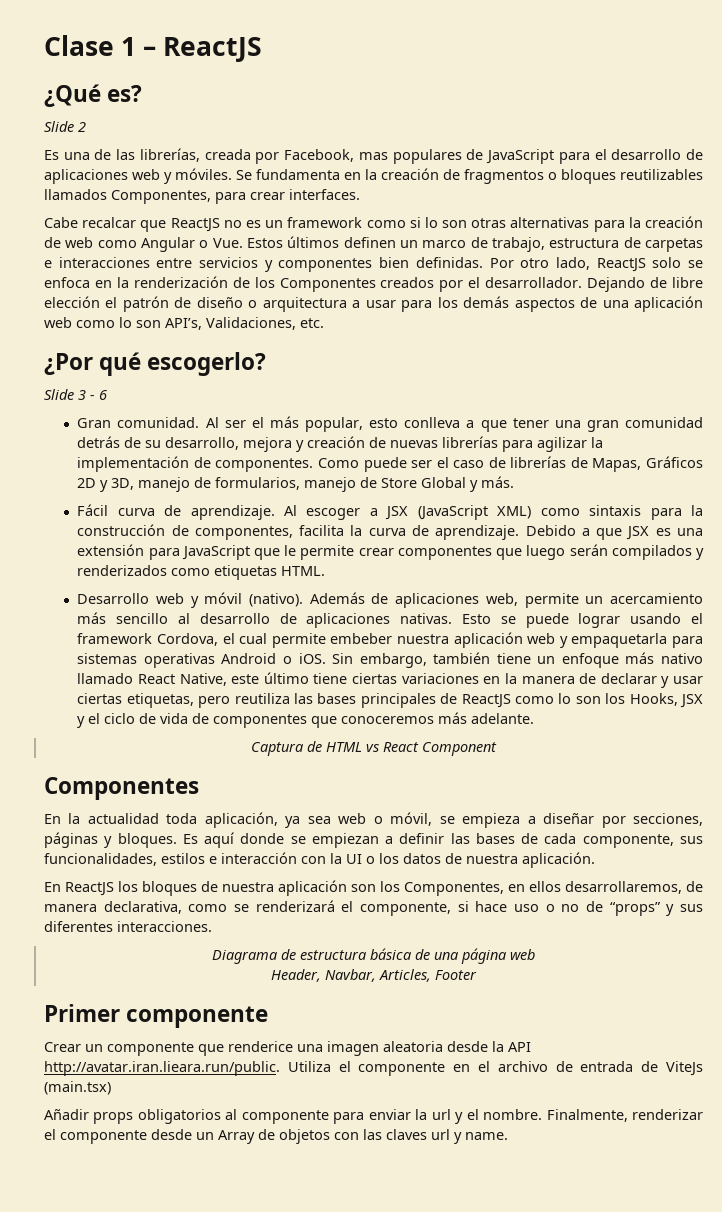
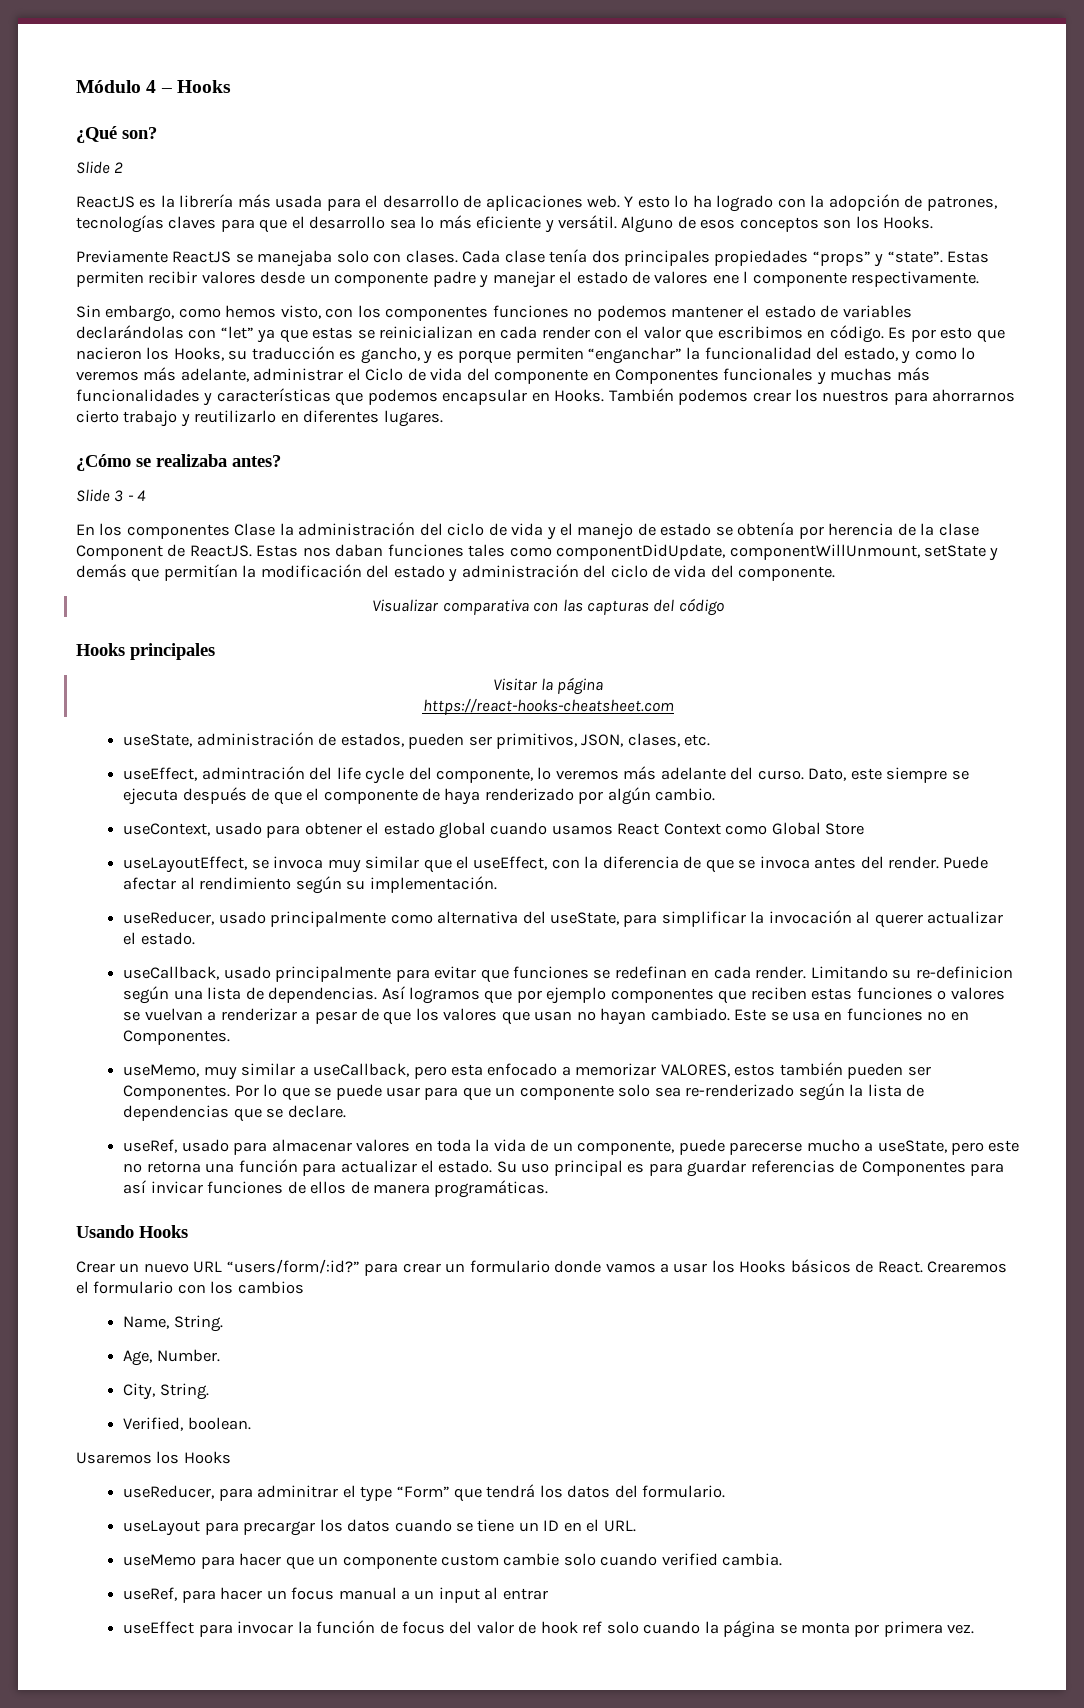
[44,35,263,62] Clase 1 – ReactJS -> [76,80,231,93] Módulo 4 – Hooks
[107,85,143,102] es? -> [122,127,157,139] son?
[44,148,555,164] Es una de las librerías, creada por Facebook, mas populares de JavaScript -> [76,194,323,208] ReactJS es la librería más usada
[132,168,703,184] [44,189,360,204] [44,216,703,232] [44,236,703,252] [44,257,704,272] [44,276,703,292] [44,296,703,312] [44,317,324,330] [44,352,267,376] [44,389,107,400] [77,416,703,432] [77,436,604,452] [77,456,703,472] [77,476,515,492] [77,504,703,520] [77,524,704,540] [77,544,704,560] [77,565,326,580] [77,592,703,608] [77,612,703,628] [77,632,704,648] [77,652,703,668] [77,672,703,688] [77,693,703,708] [77,712,535,728] [251,741,497,756] [44,777,199,800] [44,812,703,828] [44,832,703,848] [44,852,595,868] [44,880,703,896] [44,900,703,916] [44,921,212,932] [212,948,535,964] [271,969,477,982] [44,1004,269,1028] [44,1041,531,1056] [44,1061,703,1076] [44,1081,111,1095] [44,1109,703,1124] [44,1129,508,1144] web y móviles. Se fundamenta en la creación de fragmentos o bloques reutilizables llamados Componentes, para crear interfaces. // Cabe recalcar que ReactJS no es un framework como si lo son otras alternativas para la creación de web como Angular o Vue. Estos últimos definen un marco de trabajo, estructura de carpetas e interacciones entre servicios y componentes bien definidas. Por otro lado, ReactJS solo se enfoca en la renderización de los Componentes creados por el desarrollador. Dejando de libre elección el patrón de diseño o arquitectura a usar para los demás aspectos de una aplicación web como lo son API’s, Validaciones, etc. // ¿Por qué escogerlo? // Slide 3 - 6 // Gran comunidad. Al ser el más popular, esto conlleva a que tener una gran comunidad detrás de su desarrollo, mejora y creación de nuevas librerías para agilizar la implementación de componentes. Como puede ser el caso de librerías de Mapas, Gráficos 2D y 3D, manejo de formularios, manejo de Store Global y más. // Fácil curva de aprendizaje. Al escoger a JSX (JavaScript XML) como sintaxis para la construcción de componentes, facilita la curva de aprendizaje. Debido a que JSX es una extensión para JavaScript que le permite crear componentes que luego serán compilados y renderizados como etiquetas HTML. // Desarrollo web y móvil (nativo). Además de aplicaciones web, permite un acercamiento más sencillo al desarrollo de aplicaciones nativas. Esto se puede lograr usando el framework Cordova, el cual permite embeber nuestra aplicación web y empaquetarla para sistemas operativas Android o iOS. Sin embargo, también tiene un enfoque más nativo llamado React Native, este último tiene ciertas variaciones en la manera de declarar y usar ciertas etiquetas, pero reutiliza las bases principales de ReactJS como lo son los Hooks, JSX y el ciclo de vida de componentes que conoceremos más adelante. // Captura de HTML vs React Component // Componentes // En la actualidad toda aplicación, ya sea web o móvil, se empieza a diseñar por secciones, páginas y bloques. Es aquí donde se empiezan a definir las bases de cada componente, sus funcionalidades, estilos e interacción con la UI o los datos de nuestra aplicación. // En ReactJS los bloques de nuestra aplicación son los Componentes, en ellos desarrollaremos, de manera declarativa, como se renderizará el componente, si hace uso o no de “props” y sus diferentes interacciones. // Diagrama de estructura básica de una página web // Header, Navbar, Articles, Footer // Primer componente // Crear un componente que renderice una imagen aleatoria desde la API http://avatar.iran.lieara.run/public. Utiliza el componente en el archivo de entrada de ViteJs (main.tsx) // Añadir props obligatorios al componente para enviar la url y el nombre. Finalmente, renderizar el componente desde un Array de objetos con las claves url y name. -> [587,194,997,212] [76,215,934,233] [76,249,990,267] [76,271,980,288] [76,305,912,322] [76,325,1005,343] [76,346,976,364] [76,367,930,385] [76,388,1016,406] [76,410,443,427] [76,454,281,471] [76,489,147,502] [76,522,979,540] [76,544,999,561] [76,564,836,582] [372,598,724,616] [76,643,215,660] [492,677,604,695] [422,698,674,715] [123,732,711,749] [123,766,969,784] [123,787,716,805] [123,822,865,839] [123,856,989,873] [123,876,497,894] [123,910,1004,928] [123,932,195,945] [123,966,1013,983] [123,986,1005,1004] [123,1008,969,1025] [123,1030,231,1045] [123,1062,931,1080] [123,1083,924,1101] [123,1105,346,1122] [123,1139,1020,1155] [123,1159,1004,1177] [123,1180,549,1198] [76,1225,188,1238] [76,1259,1008,1276] [76,1281,304,1294] [123,1315,223,1332] [123,1349,220,1366] [123,1383,209,1400] [123,1417,251,1431] [76,1451,231,1464] [123,1484,726,1502] [123,1519,636,1536] [123,1553,783,1570] [123,1587,548,1603] [123,1620,975,1638] web. Y esto lo ha logrado con la adopción de patrones, tecnologías claves para que el desarrollo sea lo más eficiente y versátil. Alguno de esos conceptos son los Hooks. // Previamente ReactJS se manejaba solo con clases. Cada clase tenía dos principales propiedades “props” y “state”. Estas permiten recibir valores desde un componente padre y manejar el estado de valores ene l componente respectivamente. // Sin embargo, como hemos visto, con los componentes funciones no podemos mantener el estado de variables declarándolas con “let” ya que estas se reinicializan en cada render con el valor que escribimos en código. Es por esto que nacieron los Hooks, su traducción es gancho, y es porque permiten “enganchar” la funcionalidad del estado, y como lo veremos más adelante, administrar el Ciclo de vida del componente en Componentes funcionales y muchas más funcionalidades y características que podemos encapsular en Hooks. También podemos crear los nuestros para ahorrarnos cierto trabajo y reutilizarlo en diferentes lugares. // ¿Cómo se realizaba antes? // Slide 3 - 4 // En los componentes Clase la administración del ciclo de vida y el manejo de estado se obtenía por herencia de la clase Component de ReactJS. Estas nos daban funciones tales como componentDidUpdate, componentWillUnmount, setState y demás que permitían la modificación del estado y administración del ciclo de vida del componente. // Visualizar comparativa con las capturas del código // Hooks principales // Visitar la página // https://react-hooks-cheatsheet.com // useState, administración de estados, pueden ser primitivos, JSON, clases, etc. // useEffect, admintración del life cycle del componente, lo veremos más adelante del curso. Dato, este siempre se ejecuta después de que el componente de haya renderizado por algún cambio. // useContext, usado para obtener el estado global cuando usamos React Context como Global Store // useLayoutEffect, se invoca muy similar que el useEffect, con la diferencia de que se invoca antes del render. Puede afectar al rendimiento según su implementación. // useReducer, usado principalmente como alternativa del useState, para simplificar la invocación al querer actualizar el estado. // useCallback, usado principalmente para evitar que funciones se redefinan en cada render. Limitando su re-definicion según una lista de dependencias. Así logramos que por ejemplo componentes que reciben estas funciones o valores se vuelvan a renderizar a pesar de que los valores que usan no hayan cambiado. Este se usa en funciones no en Componentes. // useMemo, muy similar a useCallback, pero esta enfocado a memorizar VALORES, estos también pueden ser Componentes. Por lo que se puede usar para que un componente solo sea re-renderizado según la lista de dependencias que se declare. // useRef, usado para almacenar valores en toda la vida de un componente, puede parecerse mucho a useState, pero este no retorna una función para actualizar el estado. Su uso principal es para guardar referencias de Componentes para así invicar funciones de ellos de manera programáticas. // Usando Hooks // Crear un nuevo URL “users/form/:id?” para crear un formulario donde vamos a usar los Hooks básicos de React. Crearemos el formulario con los cambios // Name, String. // Age, Number. // City, String. // Verified, boolean. // Usaremos los Hooks // useReducer, para adminitrar el type “Form” que tendrá los datos del formulario. // useLayout para precargar los datos cuando se tiene un ID en el URL. // useMemo para hacer que un componente custom cambie solo cuando verified cambia. // useRef, para hacer un focus manual a un input al entrar // useEffect para invocar la función de focus del valor de hook ref solo cuando la página se monta por primera vez.

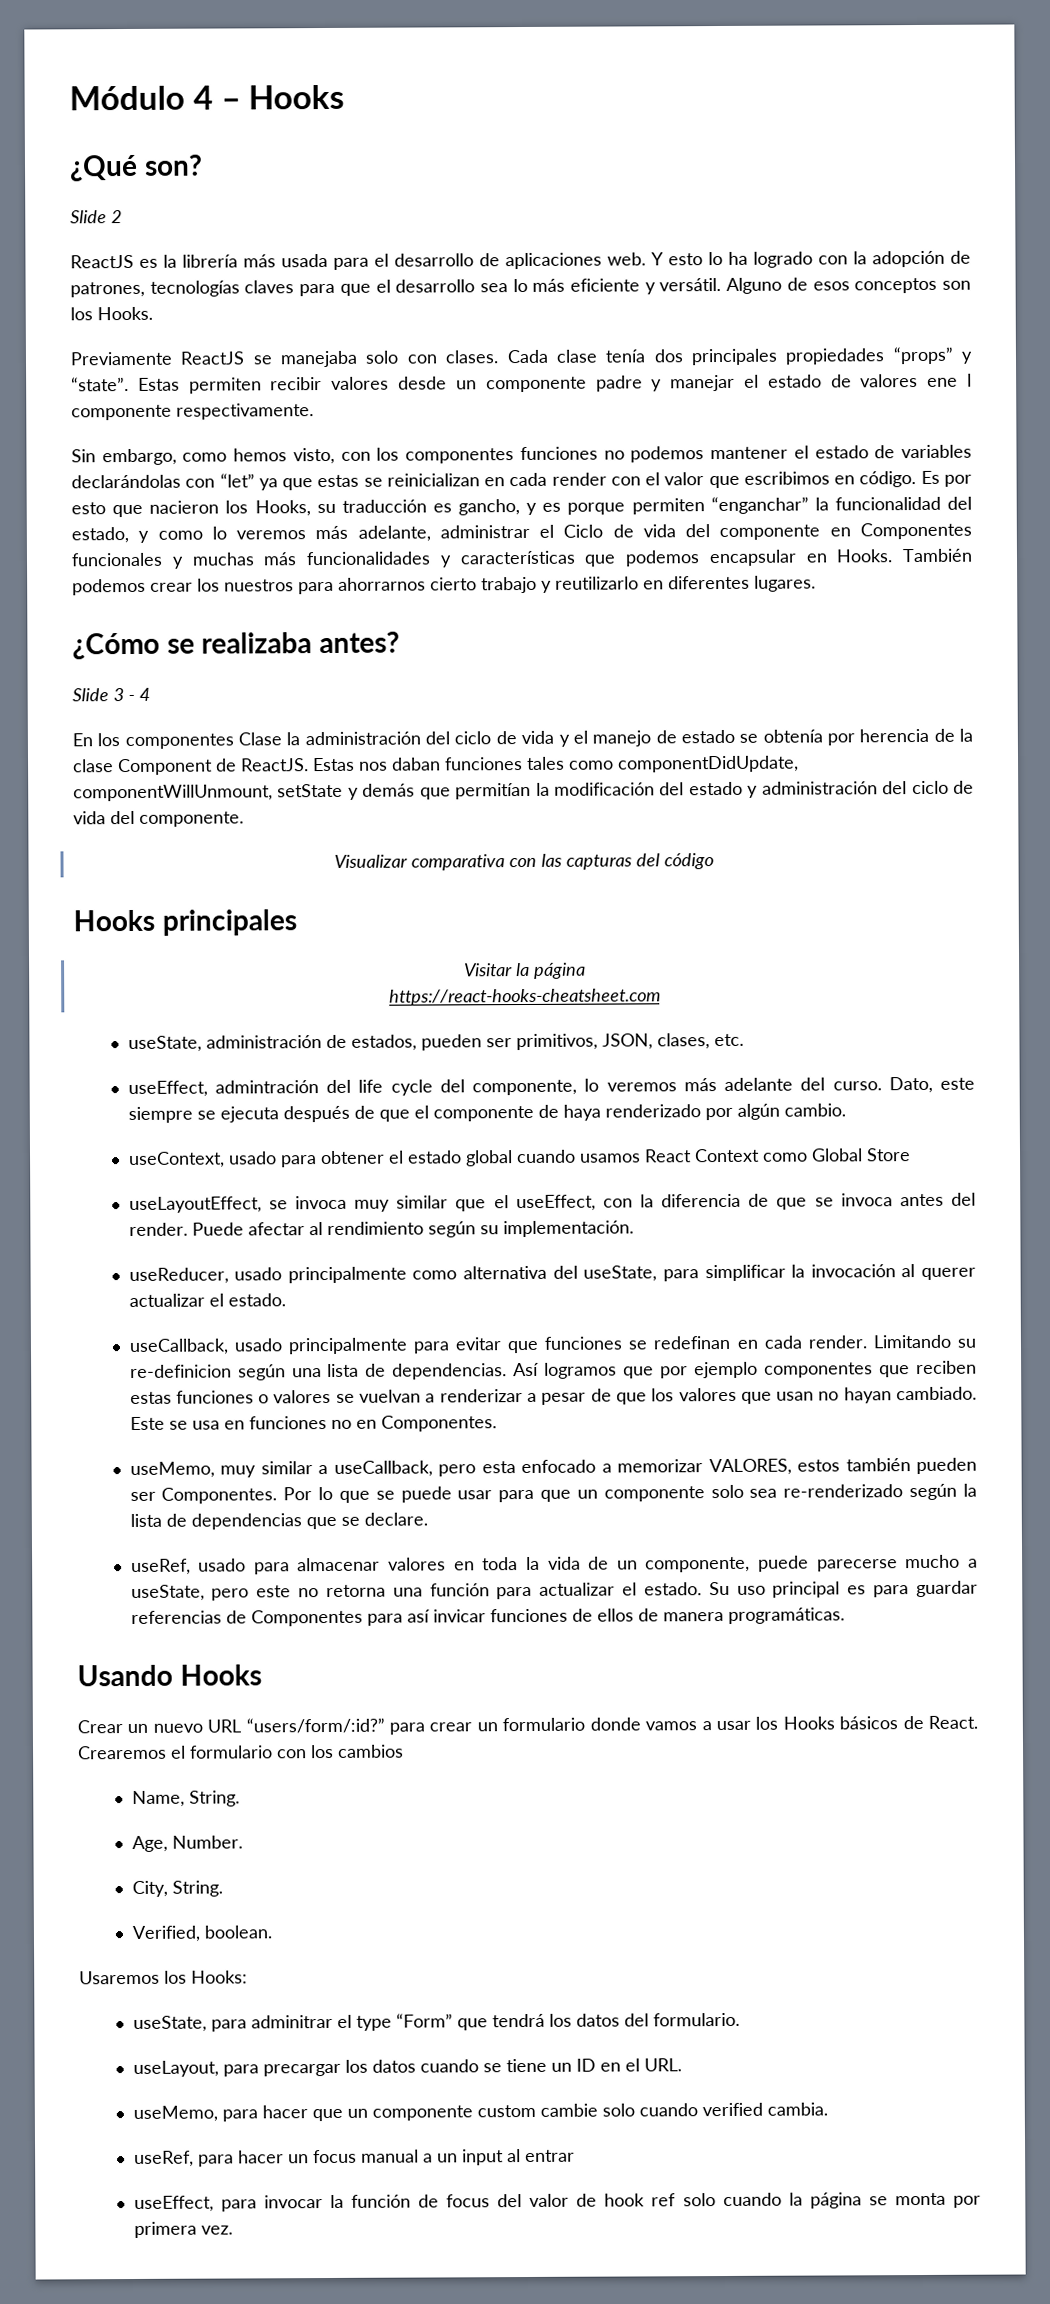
[183,1451,231,1464] [123,1485,215,1499] Hooks // useReducer, -> [191,1970,248,1984] [132,2015,207,2032] Hooks: // useState,
[123,1520,201,1536] useLayout -> [132,2060,219,2077] useLayout,
[123,1554,197,1566] useMemo -> [132,2105,218,2122] useMemo,
[123,1621,195,1634] useEffect -> [133,2195,214,2212] useEffect,

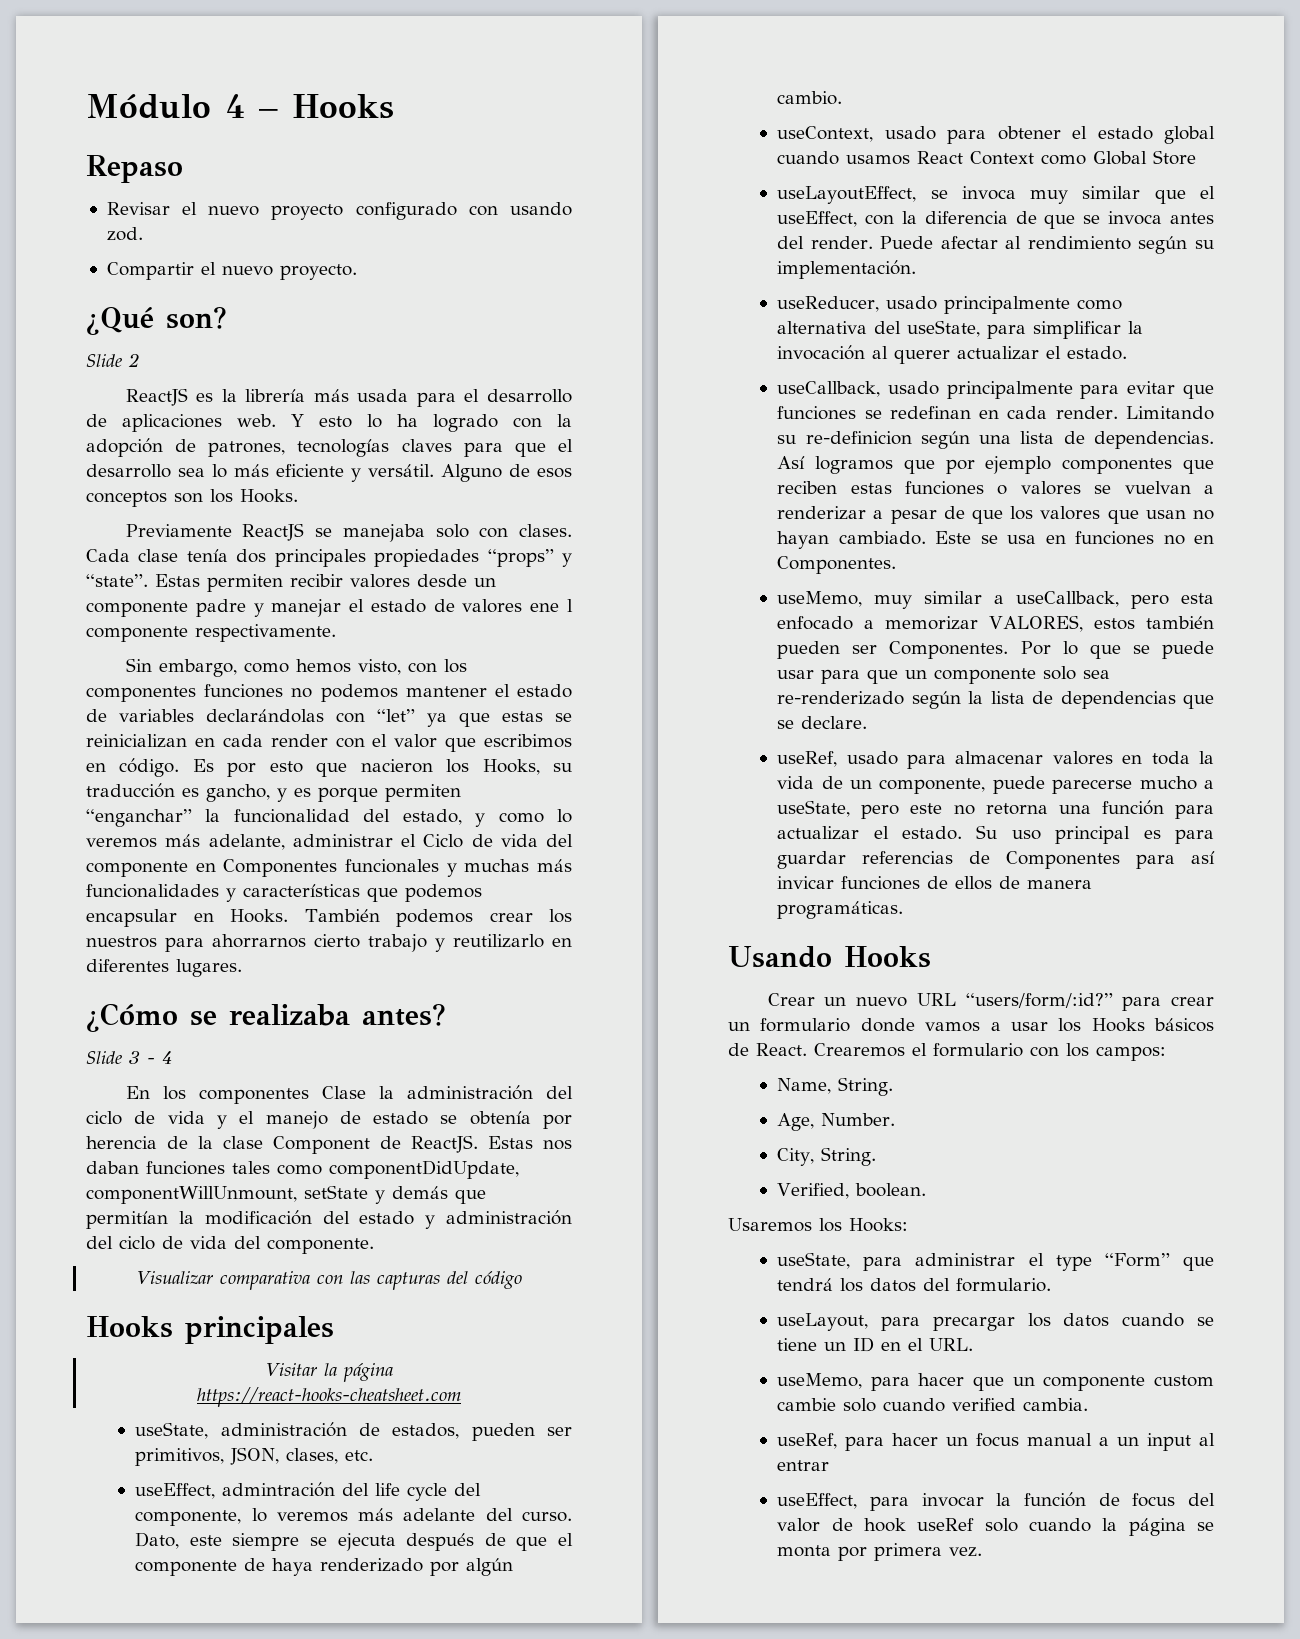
(346, 97) none -> [86,155,183,183] [106,202,572,220] [106,227,143,241] [106,262,357,280] // Repaso // Revisar el nuevo proyecto configurado con usando zod. // Compartir el nuevo proyecto.
[337,1744,404,1758] cambios -> [1096,1046,1166,1061] campos:
[250,2014,333,2029] adminitrar -> [915,1253,1016,1266] administrar
[651,2193,677,2207] ref -> [917,1518,975,1531] useRef

